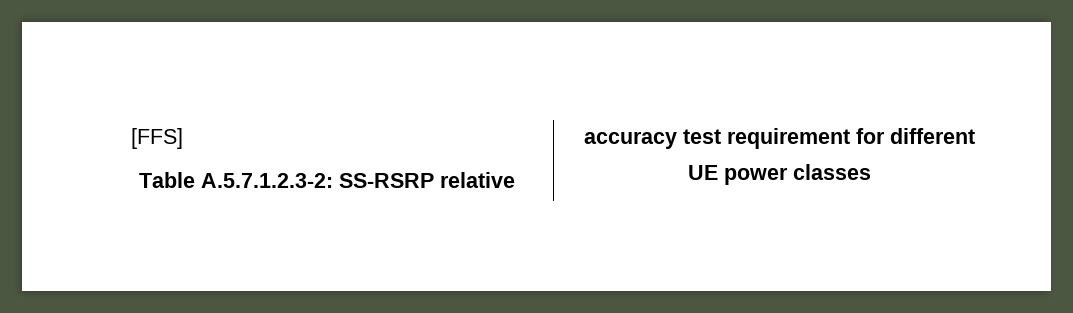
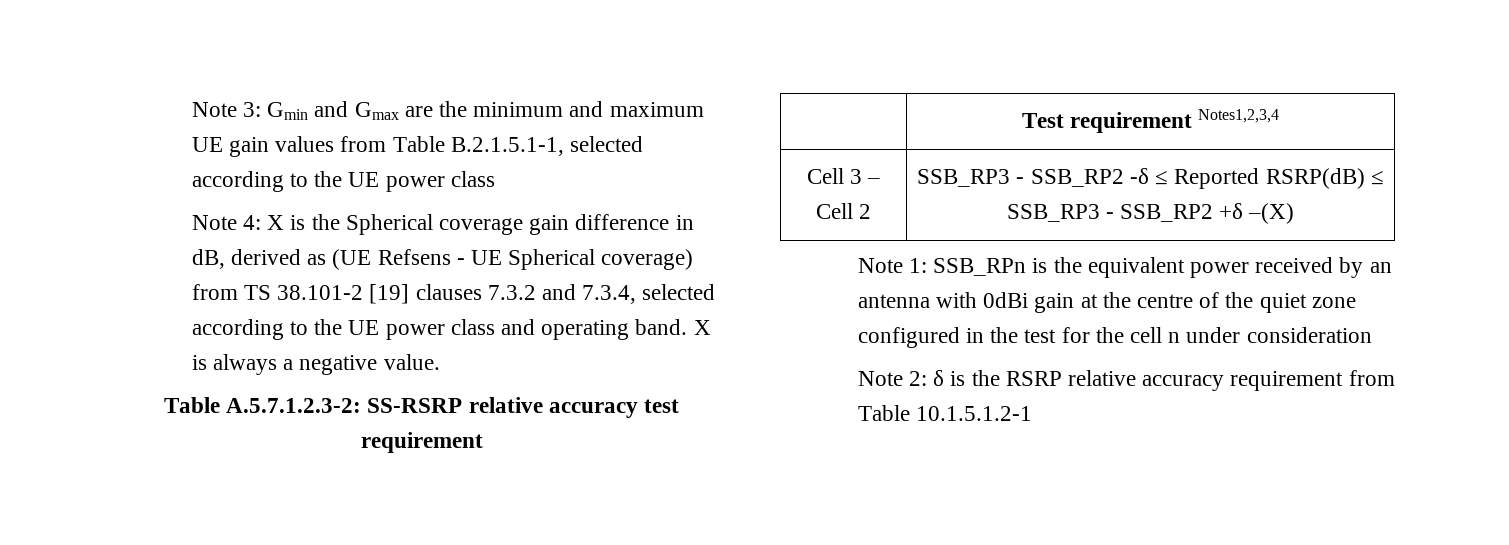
[131,128,183,149] [FFS] -> [191,101,704,120] [191,136,643,157] [191,171,495,192] [191,214,694,235] [191,249,694,270] [191,284,716,304] [191,319,711,340] [191,354,440,375] Note 3: Gmin and Gmax are the minimum and maximum UE gain values from Table B.2.1.5.1-1, selected according to the UE power class // Note 4: X is the Spherical coverage gain difference in dB, derived as (UE Refsens - UE Spherical coverage) from TS 38.101-2 [19] clauses 7.3.2 and 7.3.4, selected according to the UE power class and operating band. X is always a negative value.
[855,128,975,144] [687,164,871,185] for different UE power classes -> [1021,109,1280,133] [806,168,881,184] [815,203,872,219] [917,168,1384,189] [1006,203,1295,224] [857,257,1392,278] [857,292,1356,313] [857,327,1372,348] [857,370,1395,391] [857,405,1032,421] // | Test requirement Notes1,2,3,4 // Cell 3 – Cell 2 | SSB_RP3 - SSB_RP2 -δ ≤ Reported RSRP(dB) ≤ SSB_RP3 - SSB_RP2 +δ –(X) // Note 1: SSB_RPn is the equivalent power received by an antenna with 0dBi gain at the centre of the quiet zone configured in the test for the cell n under consideration // Note 2: δ is the RSRP relative accuracy requirement from Table 10.1.5.1.2-1

